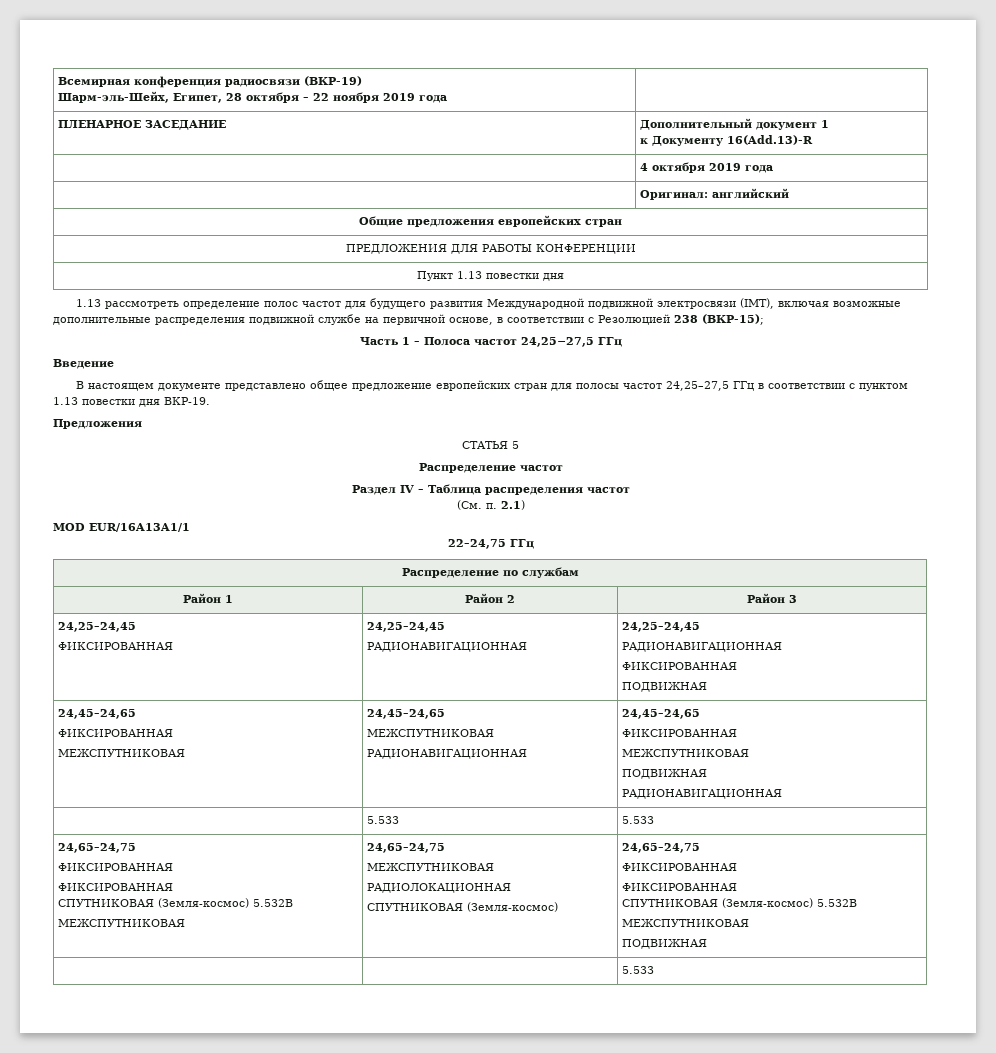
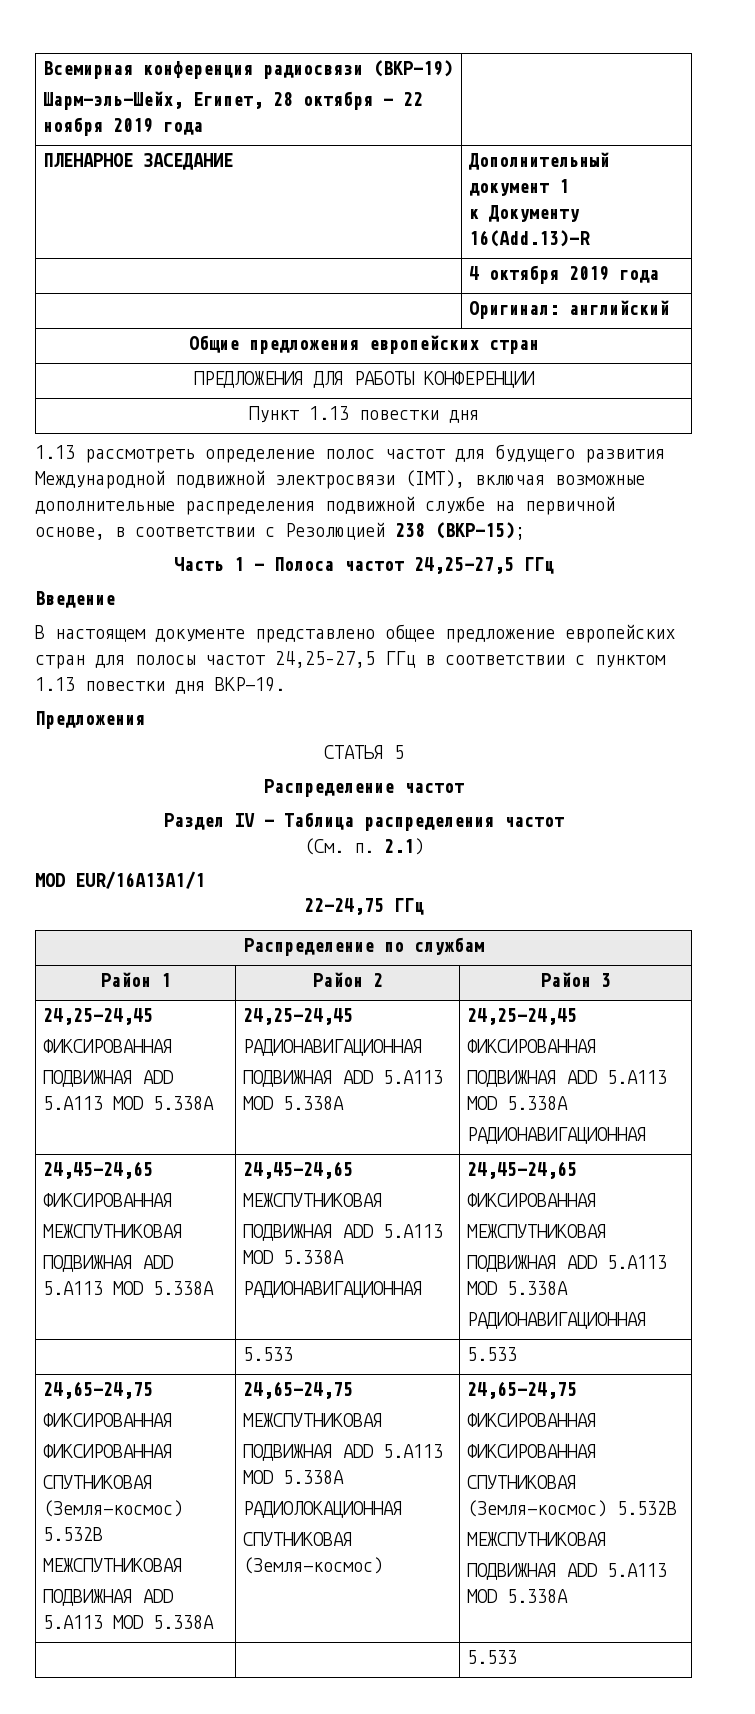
[367,622,446,632] [367,642,528,652] [622,622,701,632] [622,642,783,652] [622,662,738,670] [622,682,708,692] [58,709,137,719] [58,729,174,737] [58,749,186,757] [367,709,446,719] [367,729,495,737] | 24,25–24,45 // РАДИОНАВИГАЦИОННАЯ | 24,25–24,45 // РАДИОНАВИГАЦИОННАЯ // ФИКСИРОВАННАЯ // ПОДВИЖНАЯ // 24,45–24,65 // ФИКСИРОВАННАЯ // МЕЖСПУТНИКОВАЯ | 24,45–24,65 // МЕЖСПУТНИКОВАЯ -> [43,1070,175,1087] [43,1096,215,1110] [243,1008,354,1025] [243,1039,424,1056] [243,1070,444,1087] [243,1096,345,1110] [467,1008,578,1025] [467,1039,598,1053] [467,1070,668,1087] [467,1096,569,1110] [467,1127,648,1144] [43,1161,154,1179] [43,1193,174,1207] [43,1224,184,1238] [43,1255,175,1272] [43,1281,215,1295] [243,1161,354,1179] [243,1193,384,1207] [243,1224,444,1241] [243,1250,345,1264] // ПОДВИЖНАЯ ADD 5.A113 MOD 5.338A | 24,25–24,45 // РАДИОНАВИГАЦИОННАЯ // ПОДВИЖНАЯ ADD 5.A113 MOD 5.338A | 24,25–24,45 // ФИКСИРОВАННАЯ // ПОДВИЖНАЯ ADD 5.A113 MOD 5.338A // РАДИОНАВИГАЦИОННАЯ // 24,45–24,65 // ФИКСИРОВАННАЯ // МЕЖСПУТНИКОВАЯ // ПОДВИЖНАЯ ADD 5.A113 MOD 5.338A | 24,45–24,65 // МЕЖСПУТНИКОВАЯ // ПОДВИЖНАЯ ADD 5.A113 MOD 5.338A
(708, 774) none -> [567,1255,668,1269] [467,1281,569,1295] ADD 5.A113 MOD 5.338A
[367,843,446,853] [367,863,495,871] | 24,65–24,75 // МЕЖСПУТНИКОВАЯ -> [43,1589,175,1606] [43,1615,215,1629] [243,1381,354,1399] [243,1413,384,1427] [243,1444,444,1461] [243,1470,345,1484] // ПОДВИЖНАЯ ADD 5.A113 MOD 5.338A | 24,65–24,75 // МЕЖСПУТНИКОВАЯ // ПОДВИЖНАЯ ADD 5.A113 MOD 5.338A
(708, 944) none -> [567,1563,668,1577] [467,1589,569,1603] ADD 5.A113 MOD 5.338A

